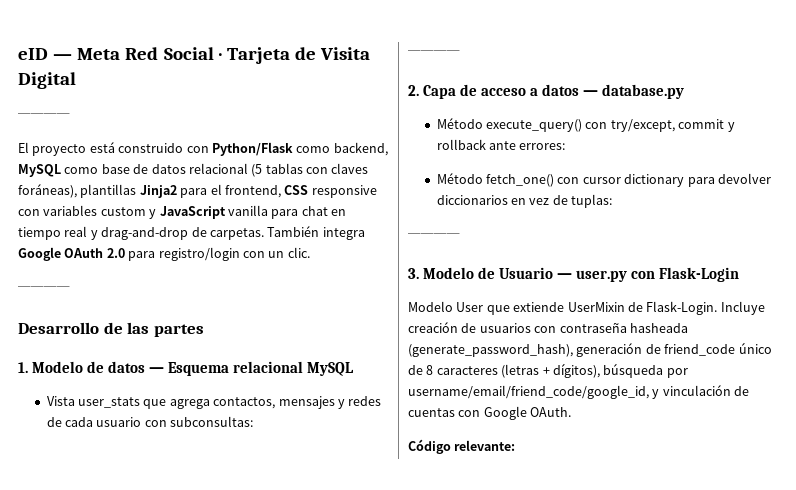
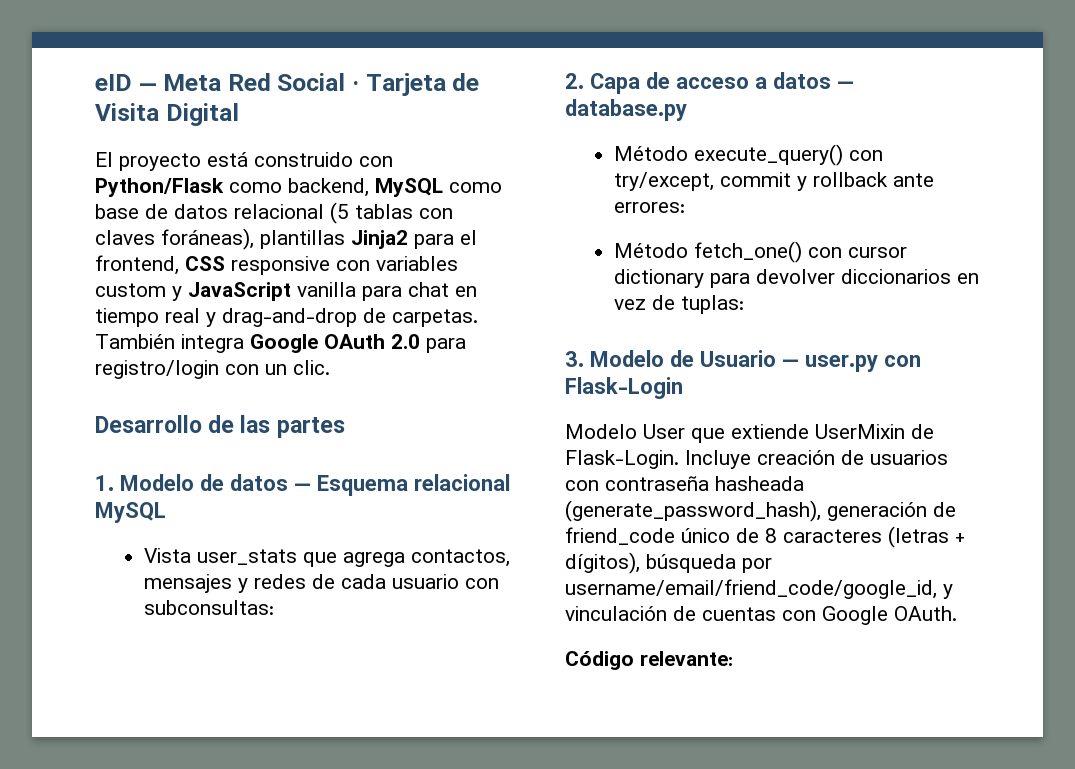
[18,113,70,119] // ──── -> (239, 114) none
[18,286,70,292] // ──── -> (330, 367) none
[408,50,460,56] // ──── -> (274, 607) none
[408,233,460,239] // ──── -> (744, 304) none

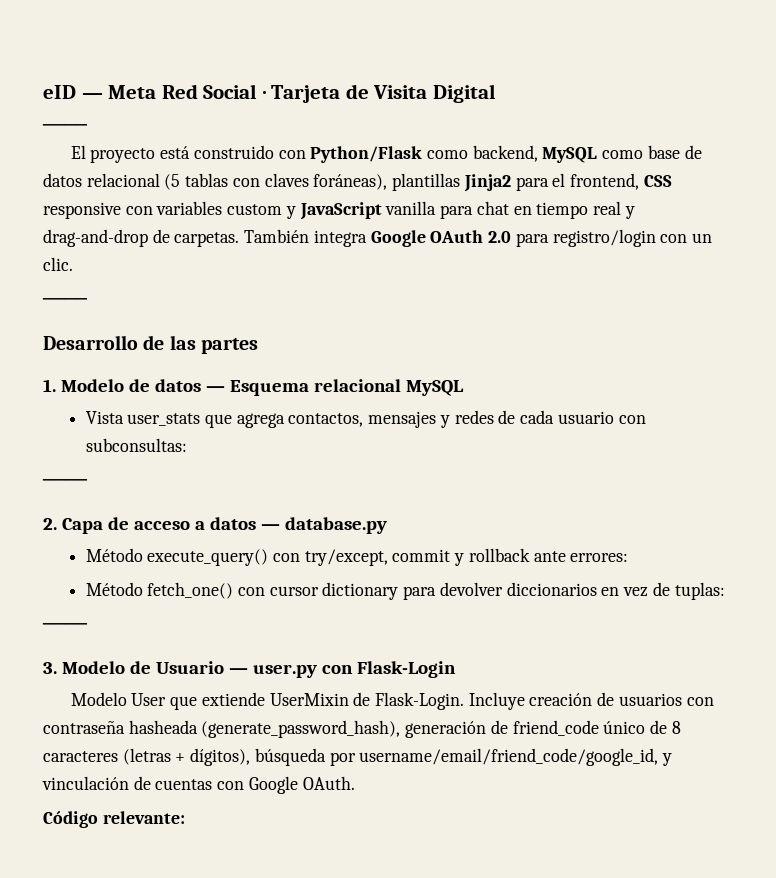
(239, 114) none -> [42,124,88,131] // ────
(330, 367) none -> [42,298,88,305] // ────
(274, 607) none -> [42,479,88,486] // ────
(744, 304) none -> [42,623,88,630] // ────

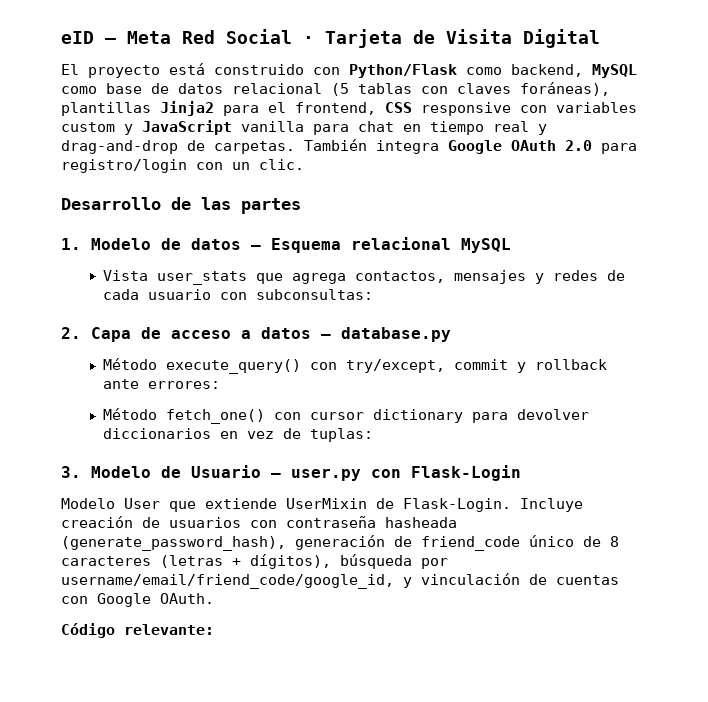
[42,124,88,131] // ──── -> (600, 38) none
[42,298,88,305] // ──── -> (304, 164) none
[42,479,88,486] // ──── -> (374, 294) none
[42,623,88,630] // ──── -> (374, 435) none

